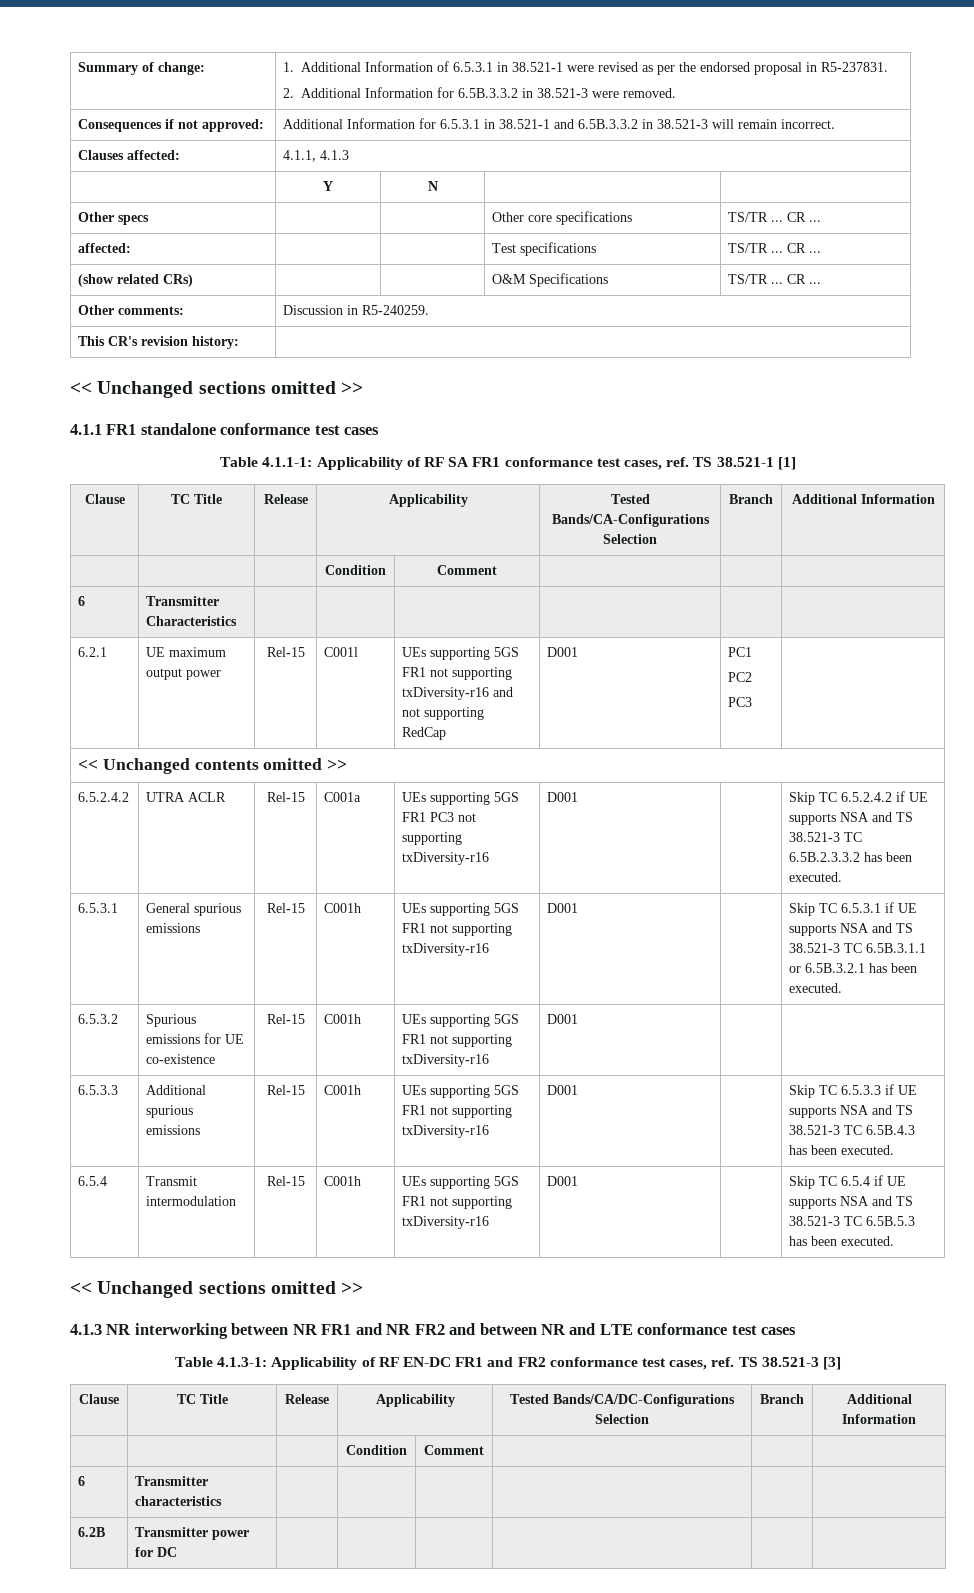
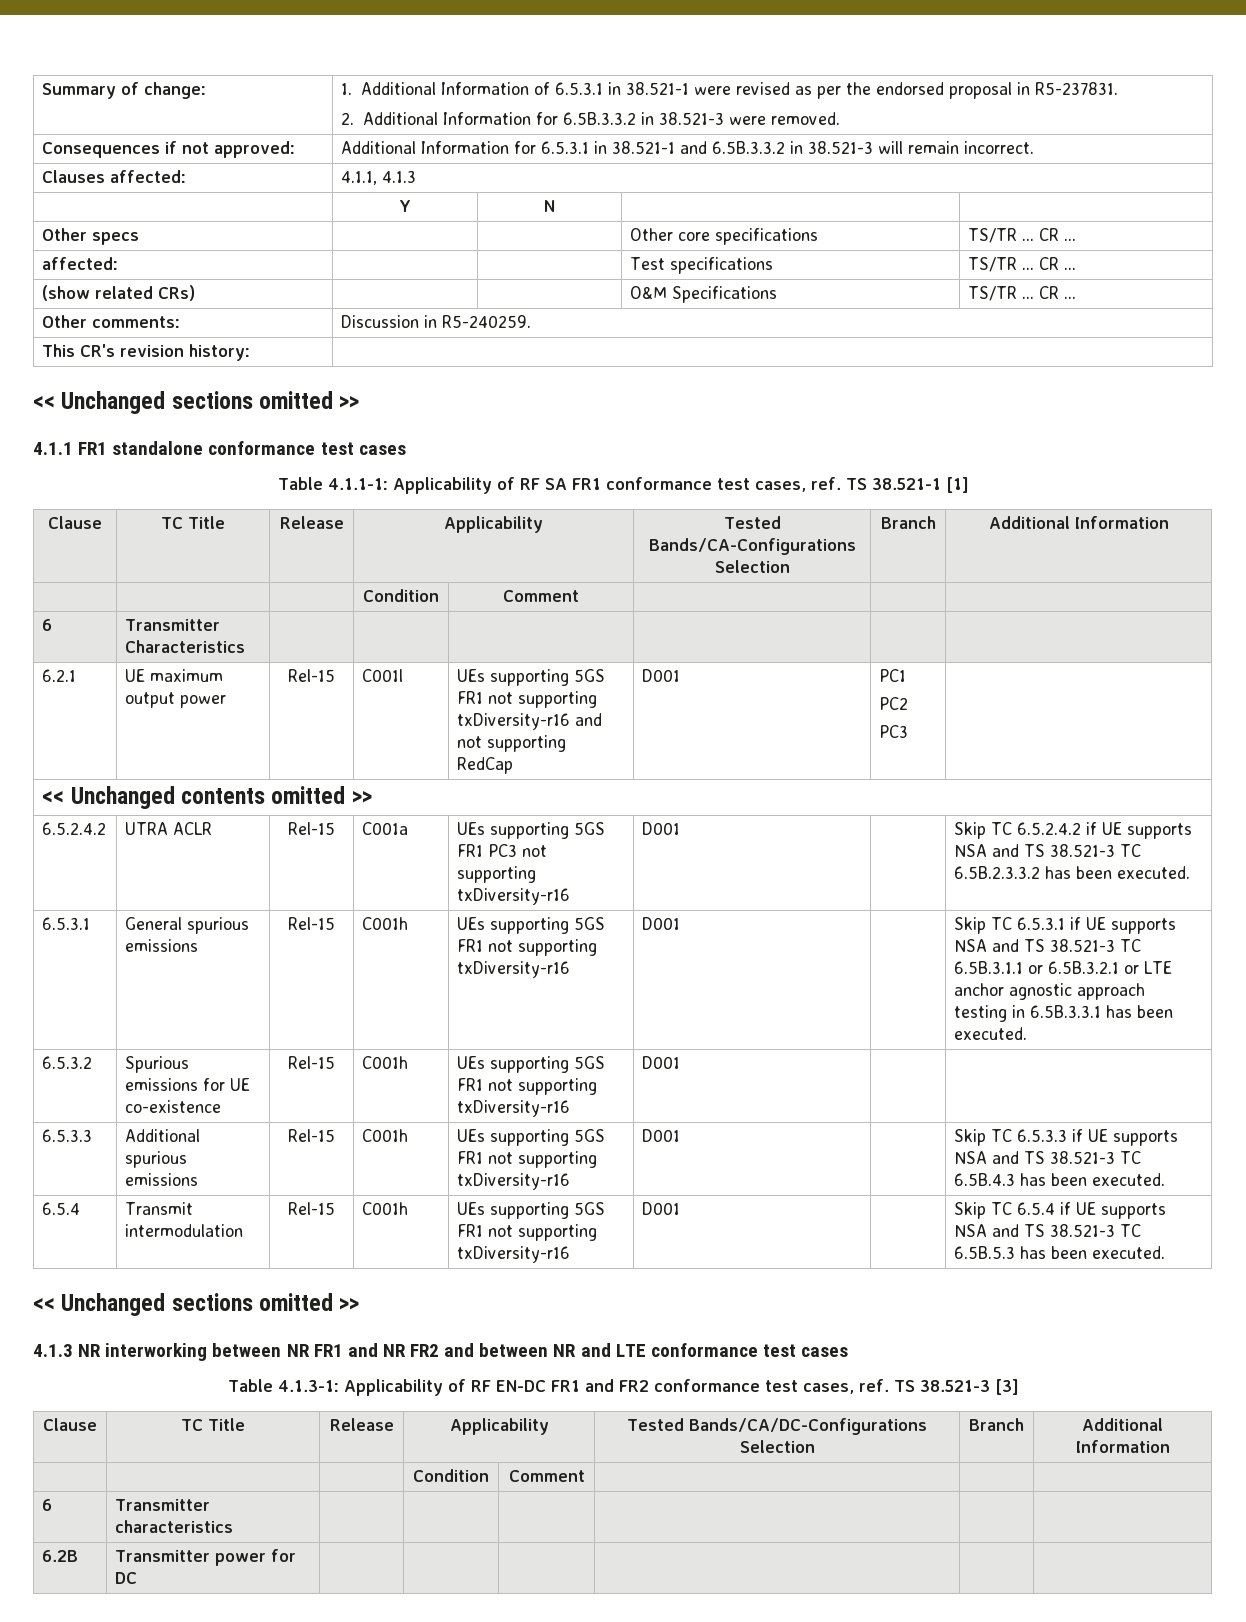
(866, 968) none -> [1124,961,1173,974] [954,983,1146,1000] [954,1005,1102,1022] or LTE anchor agnostic approach testing in 6.5B.3.3.1

